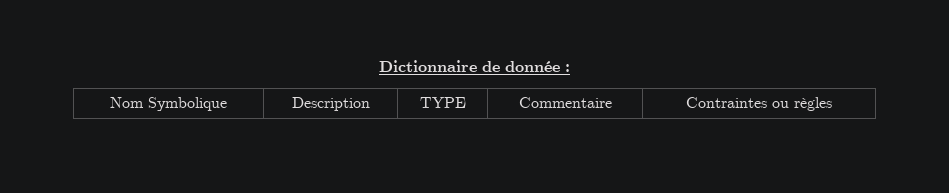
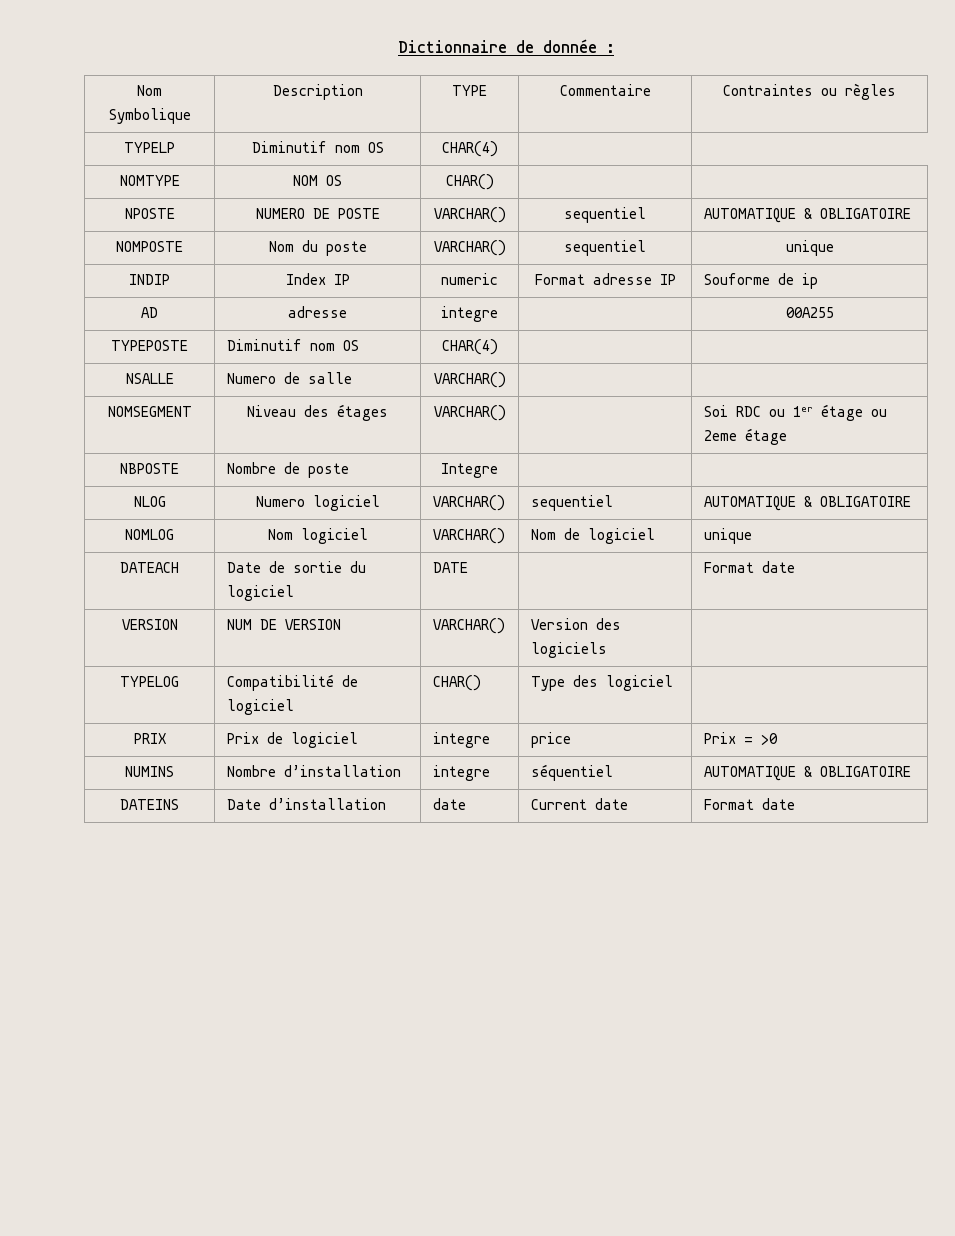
(832, 104) none -> [124,142,175,153] [251,141,384,153] [441,141,498,157] [119,175,180,186] [293,175,342,186] [445,174,494,190] [124,208,175,219] [255,208,380,219] [433,207,506,223] [564,207,646,223] [703,208,911,223] [116,241,183,252] [268,240,367,256] [433,240,506,256] [564,240,646,256] [785,240,834,256] [129,274,170,285] [285,273,350,285] [441,273,498,285] [534,273,676,285] [703,273,818,289] [141,307,158,318] [288,306,347,318] [441,306,498,322] [785,307,834,318] [111,340,188,351] [226,339,359,351] [441,339,498,355] [125,373,174,384] [226,372,352,384] [433,372,506,388] [107,406,192,417] [247,404,388,421] [433,405,506,421] [703,404,887,421] [703,428,787,445] [120,463,179,474] [226,462,349,478] [441,463,498,478] [133,496,166,507] [255,495,380,511] [432,495,505,511] [530,495,613,511] [703,496,911,511] [125,529,174,540] [267,528,368,544] [432,528,505,544] [530,528,655,544] [703,528,752,544] [120,562,179,573] [226,561,366,573] [226,585,294,601] [432,562,468,573] [703,561,795,573] [121,619,178,630] [226,619,341,630] [432,618,505,634] [530,618,621,630] [530,642,607,658] [120,676,179,687] [226,674,358,691] [226,699,294,715] [432,675,481,691] [530,675,673,691] [133,733,166,744] [226,732,358,748] [432,732,490,748] [530,732,571,748] [703,732,778,745] [125,766,174,777] [226,765,401,777] [432,765,490,781] [530,764,613,781] [703,766,911,781] [120,799,179,810] [226,798,386,810] [432,798,466,810] [530,798,628,810] [703,798,795,810] // TYPELP | Diminutif nom OS | CHAR(4) | // NOMTYPE | NOM OS | CHAR() | | // NPOSTE | NUMERO DE POSTE | VARCHAR() | sequentiel | AUTOMATIQUE & OBLIGATOIRE // NOMPOSTE | Nom du poste | VARCHAR() | sequentiel | unique // INDIP | Index IP | numeric | Format adresse IP | Souforme de ip // AD | adresse | integre | | 00A255 // TYPEPOSTE | Diminutif nom OS | CHAR(4) | | // NSALLE | Numero de salle | VARCHAR() | | // NOMSEGMENT | Niveau des étages | VARCHAR() | | Soi RDC ou 1er étage ou 2eme étage // NBPOSTE | Nombre de poste | Integre | | // NLOG | Numero logiciel | VARCHAR() | sequentiel | AUTOMATIQUE & OBLIGATOIRE // NOMLOG | Nom logiciel | VARCHAR() | Nom de logiciel | unique // DATEACH | Date de sortie du logiciel | DATE | | Format date // VERSION | NUM DE VERSION | VARCHAR() | Version des logiciels | // TYPELOG | Compatibilité de logiciel | CHAR() | Type des logiciel | // PRIX | Prix de logiciel | integre | price | Prix = >0 // NUMINS | Nombre d’installation | integre | séquentiel | AUTOMATIQUE & OBLIGATOIRE // DATEINS | Date d’installation | date | Current date | Format date

